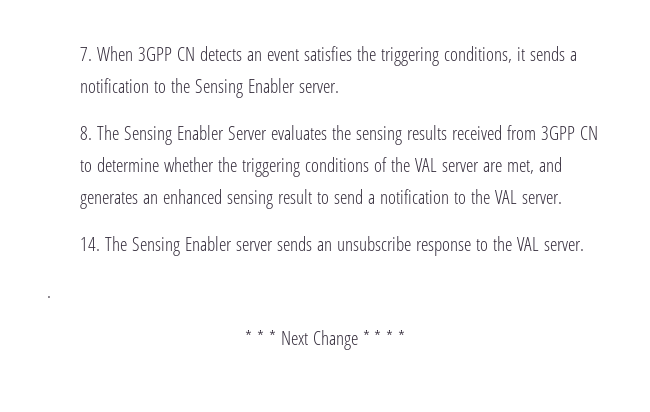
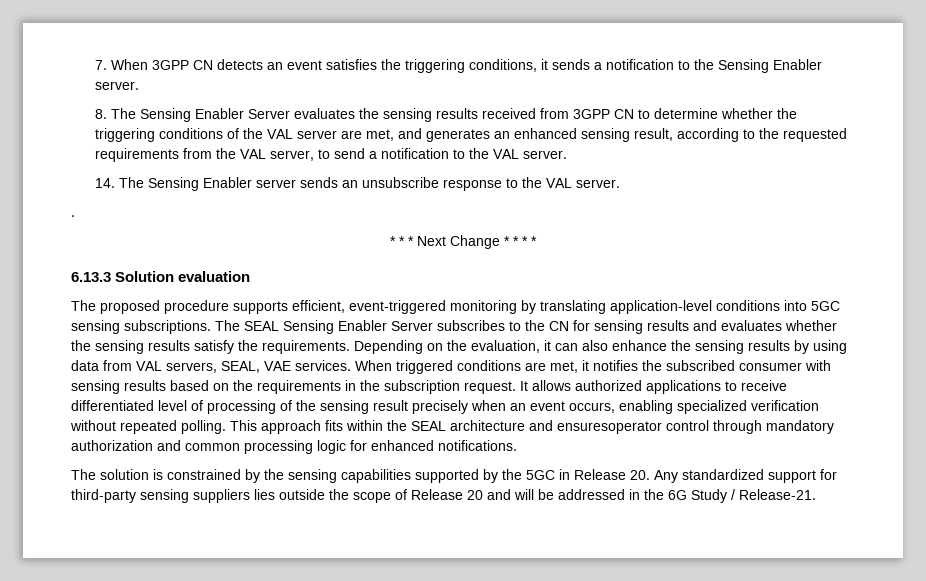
[278,189,313,204] result -> [634,128,848,142] [95,148,315,162] result, according to the requested requirements from the VAL server,
(406, 337) none -> [71,271,251,282] [71,300,840,314] [71,320,837,334] [71,340,847,354] [71,360,831,374] [71,380,787,394] [71,400,819,414] [70,420,834,434] [71,440,517,454] [71,469,837,483] [71,489,816,503] // 6.13.3 Solution evaluation // The proposed procedure supports efficient, event-triggered monitoring by translating application-level conditions into 5GC sensing subscriptions. The SEAL Sensing Enabler Server subscribes to the CN for sensing results and evaluates whether the sensing results satisfy the requirements. Depending on the evaluation, it can also enhance the sensing results by using data from VAL servers, SEAL, VAE services. When triggered conditions are met, it notifies the subscribed consumer with sensing results based on the requirements in the subscription request. It allows authorized applications to receive differentiated level of processing of the sensing result precisely when an event occurs, enabling specialized verification without repeated polling. This approach fits within the SEAL architecture and ensuresoperator control through mandatory authorization and common processing logic for enhanced notifications. // The solution is constrained by the sensing capabilities supported by the 5GC in Release 20. Any standardized support for third-party sensing suppliers lies outside the scope of Release 20 and will be addressed in the 6G Study / Release-21.

